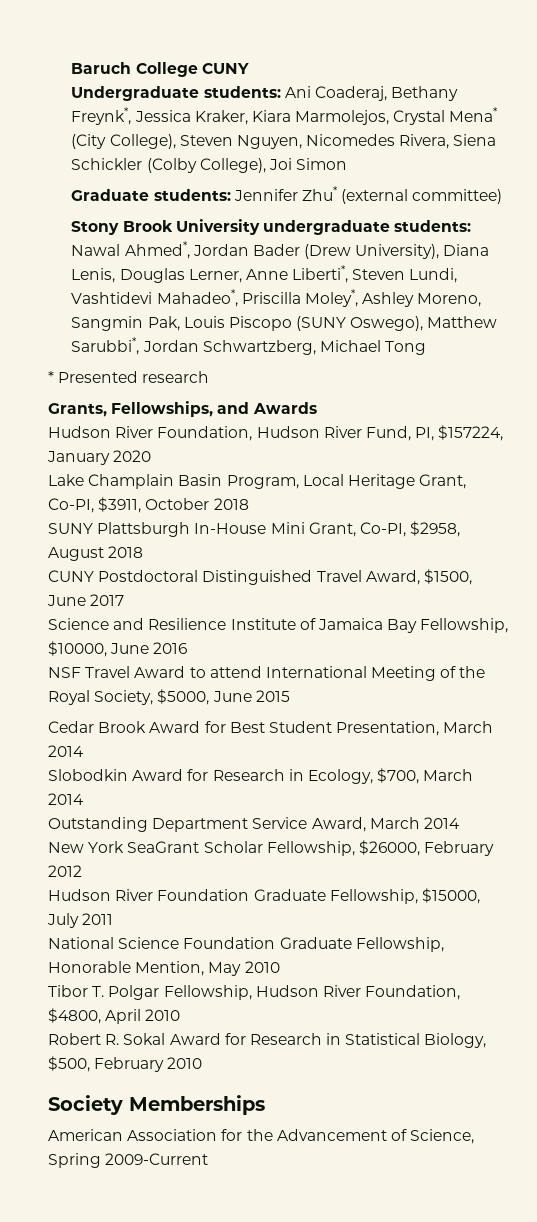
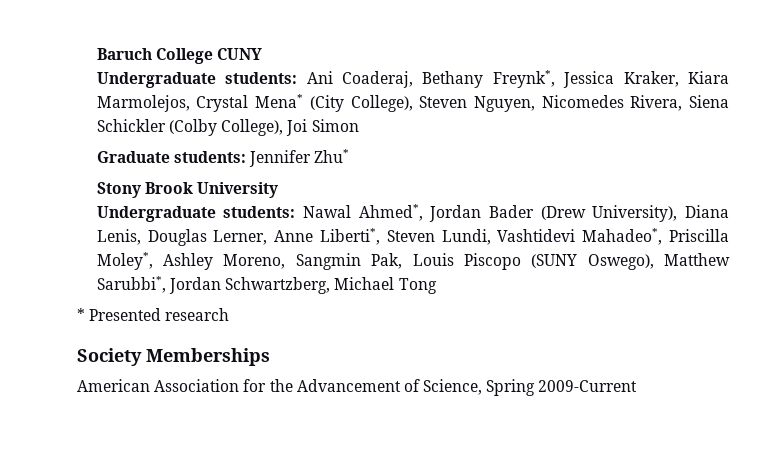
[341,189,503,204] (external committee) -> (350, 156) none
[262,220,390,235] undergraduate -> [96,206,216,222] // Undergraduate
[48,401,317,417] [48,425,504,441] [47,450,152,465] [48,474,467,489] [48,497,249,513] [48,521,461,537] [48,546,144,561] [48,569,472,585] [47,594,125,606] [48,618,509,633] [48,641,188,657] [48,666,486,681] [48,689,290,705] [48,721,494,736] [48,745,84,757] [48,768,474,784] [48,793,84,805] [48,817,460,832] [48,840,495,856] [48,865,82,877] [48,888,480,904] [47,913,114,928] [48,937,444,952] [48,961,280,976] [48,985,461,1000] [48,1008,181,1024] [48,1033,487,1048] [48,1056,203,1072] // Grants, Fellowships, and Awards // Hudson River Foundation, Hudson River Fund, PI, $157224, January 2020 // Lake Champlain Basin Program, Local Heritage Grant, Co-PI, $3911, October 2018 // SUNY Plattsburgh In-House Mini Grant, Co-PI, $2958, August 2018 // CUNY Postdoctoral Distinguished Travel Award, $1500, June 2017 // Science and Resilience Institute of Jamaica Bay Fellowship, $10000, June 2016 // NSF Travel Award to attend International Meeting of the Royal Society, $5000, June 2015 // Cedar Brook Award for Best Student Presentation, March 2014 // Slobodkin Award for Research in Ecology, $700, March 2014 // Outstanding Department Service Award, March 2014 // New York SeaGrant Scholar Fellowship, $26000, February 2012 // Hudson River Foundation Graduate Fellowship, $15000, July 2011 // National Science Foundation Graduate Fellowship, Honorable Mention, May 2010 // Tibor T. Polgar Fellowship, Hudson River Foundation, $4800, April 2010 // Robert R. Sokal Award for Research in Statistical Biology, $500, February 2010 -> (230, 314) none

